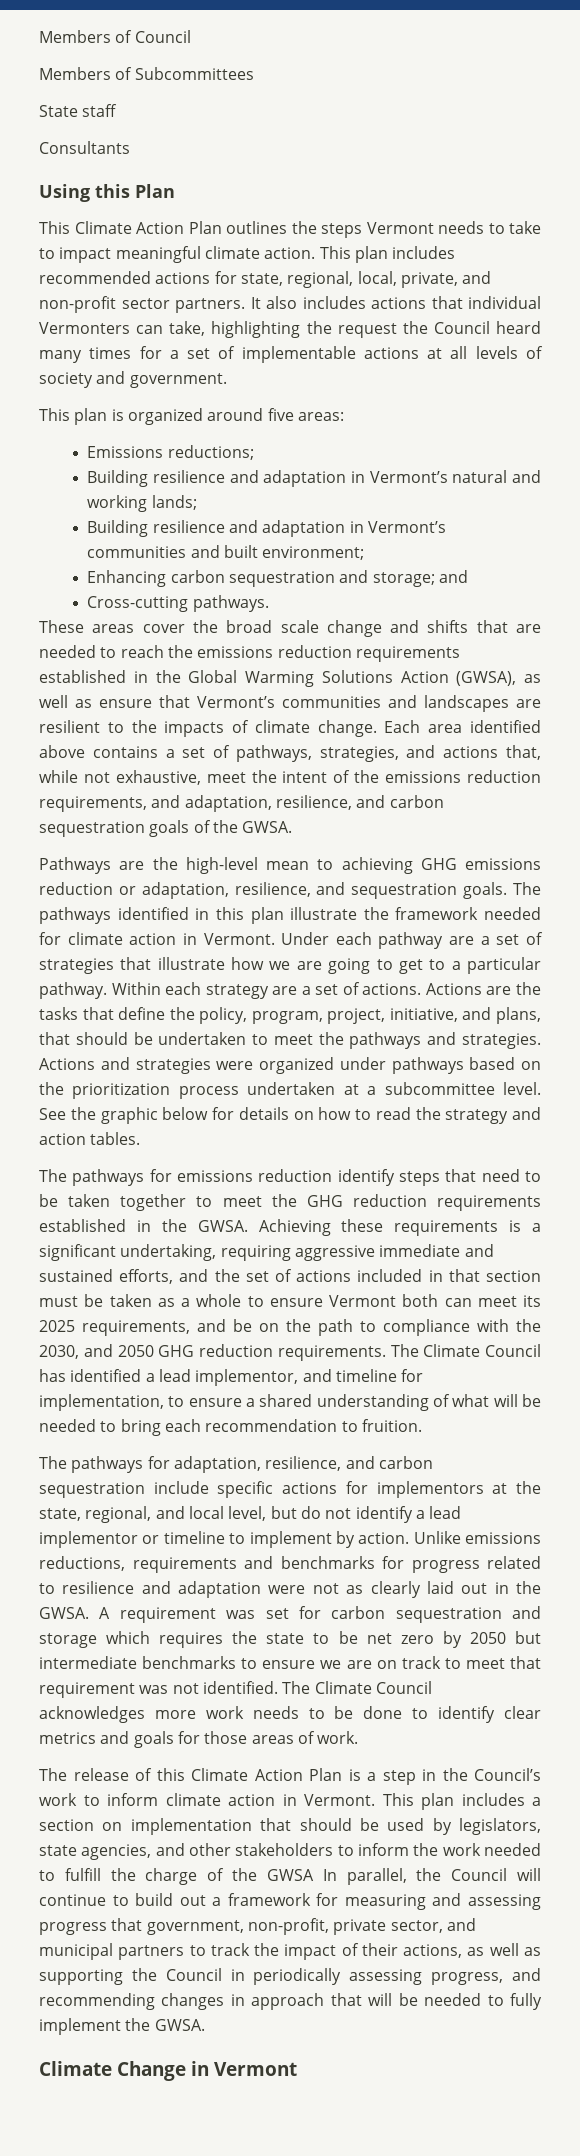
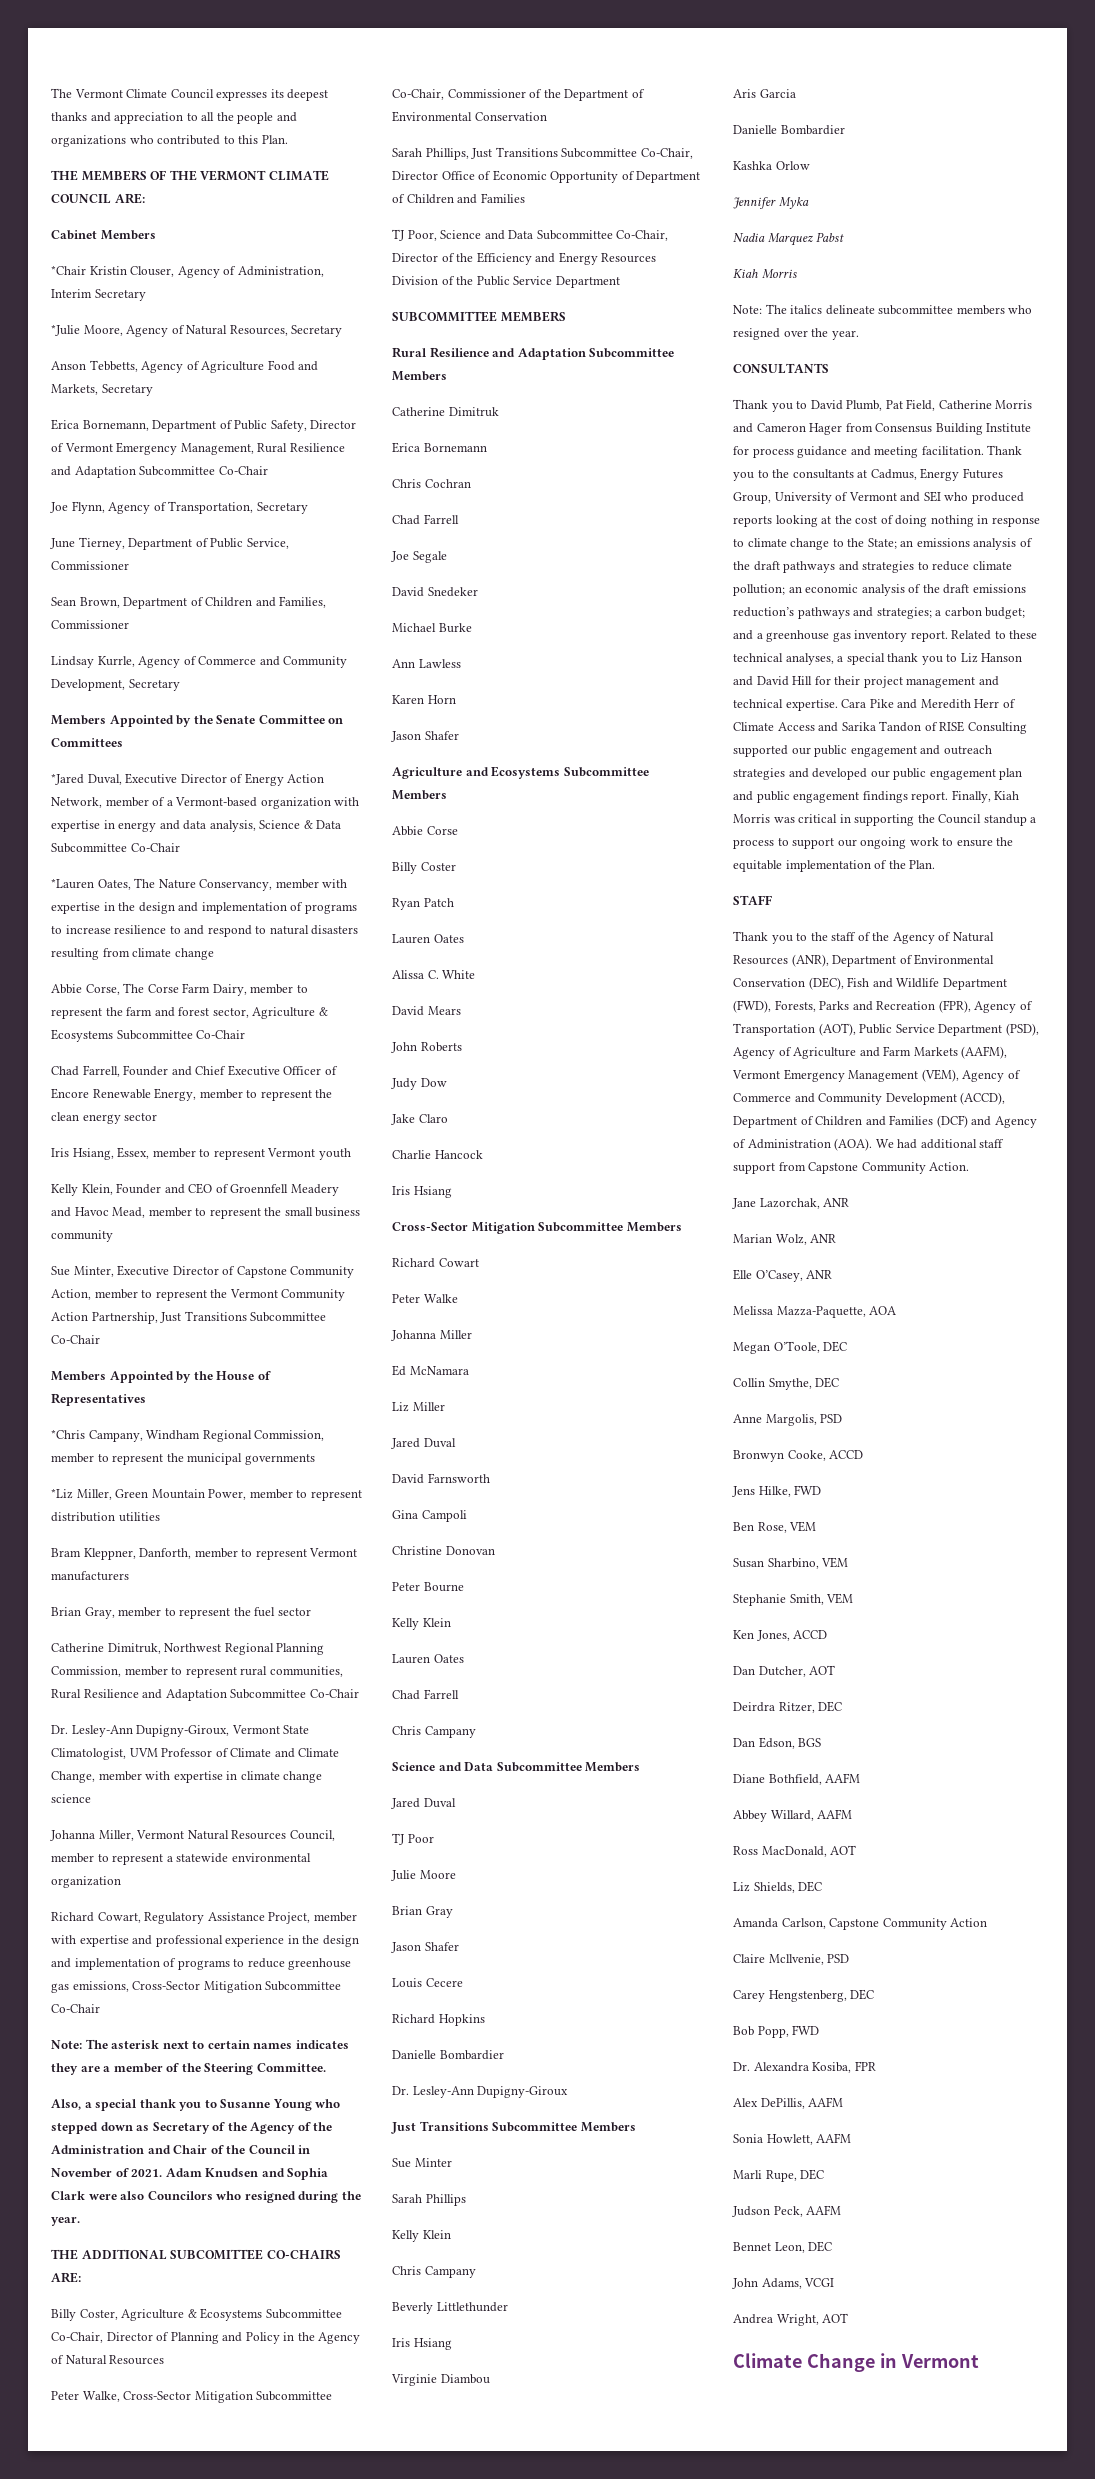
[39,30,191,43] [39,67,254,80] [39,104,118,117] [39,141,130,154] [39,184,175,202] [39,221,541,238] [39,246,456,263] [39,271,492,288] [39,296,541,313] [39,321,541,338] [39,346,543,363] [39,371,227,388] [39,408,344,425] [87,445,254,460] [87,470,541,487] [87,495,197,512] [87,520,446,537] [87,545,365,560] [87,570,468,587] [87,595,269,612] [39,620,541,637] [39,645,460,662] [39,670,541,687] [39,695,541,712] [39,720,541,737] [39,745,541,762] [39,770,542,785] [39,795,444,812] [39,820,293,837] [39,857,541,874] [39,882,541,899] [39,907,541,924] [39,932,543,949] [39,957,541,974] [39,982,542,999] [39,1007,541,1024] [39,1032,541,1049] [39,1057,541,1074] [39,1082,542,1099] [39,1107,541,1124] [39,1132,141,1145] [39,1169,541,1186] [39,1194,541,1211] [39,1219,541,1236] [39,1244,494,1261] [39,1269,541,1284] [39,1294,541,1307] [39,1319,541,1336] [39,1344,541,1361] [39,1369,424,1386] [39,1394,541,1411] [39,1419,422,1436] [39,1456,433,1473] [39,1481,541,1498] [39,1506,462,1523] [39,1531,541,1548] [39,1556,541,1573] [39,1581,542,1598] [39,1606,541,1623] [39,1631,542,1648] [39,1656,542,1669] [39,1681,432,1698] [39,1706,542,1723] [39,1731,359,1748] [39,1768,541,1785] [39,1793,541,1810] [39,1818,541,1835] [39,1843,541,1860] [39,1868,541,1885] [39,1893,541,1910] [39,1918,476,1935] [39,1943,541,1960] [39,1968,541,1985] [39,1993,543,2010] [39,2018,205,2035] Members of Council // Members of Subcommittees // State staff // Consultants // Using this Plan // This Climate Action Plan outlines the steps Vermont needs to take to impact meaningful climate action. This plan includes recommended actions for state, regional, local, private, and non-profit sector partners. It also includes actions that individual Vermonters can take, highlighting the request the Council heard many times for a set of implementable actions at all levels of society and government. // This plan is organized around five areas: // Emissions reductions; // Building resilience and adaptation in Vermont’s natural and working lands; // Building resilience and adaptation in Vermont’s communities and built environment; // Enhancing carbon sequestration and storage; and // Cross-cutting pathways. // These areas cover the broad scale change and shifts that are needed to reach the emissions reduction requirements established in the Global Warming Solutions Action (GWSA), as well as ensure that Vermont’s communities and landscapes are resilient to the impacts of climate change. Each area identified above contains a set of pathways, strategies, and actions that, while not exhaustive, meet the intent of the emissions reduction requirements, and adaptation, resilience, and carbon sequestration goals of the GWSA. // Pathways are the high-level mean to achieving GHG emissions reduction or adaptation, resilience, and sequestration goals. The pathways identified in this plan illustrate the framework needed for climate action in Vermont. Under each pathway are a set of strategies that illustrate how we are going to get to a particular pathway. Within each strategy are a set of actions. Actions are the tasks that define the policy, program, project, initiative, and plans, that should be undertaken to meet the pathways and strategies. Actions and strategies were organized under pathways based on the prioritization process undertaken at a subcommittee level. See the graphic below for details on how to read the strategy and action tables. // The pathways for emissions reduction identify steps that need to be taken together to meet the GHG reduction requirements established in the GWSA. Achieving these requirements is a significant undertaking, requiring aggressive immediate and sustained efforts, and the set of actions included in that section must be taken as a whole to ensure Vermont both can meet its 2025 requirements, and be on the path to compliance with the 2030, and 2050 GHG reduction requirements. The Climate Council has identified a lead implementor, and timeline for implementation, to ensure a shared understanding of what will be needed to bring each recommendation to fruition. // The pathways for adaptation, resilience, and carbon sequestration include specific actions for implementors at the state, regional, and local level, but do not identify a lead implementor or timeline to implement by action. Unlike emissions reductions, requirements and benchmarks for progress related to resilience and adaptation were not as clearly laid out in the GWSA. A requirement was set for carbon sequestration and storage which requires the state to be net zero by 2050 but intermediate benchmarks to ensure we are on track to meet that requirement was not identified. The Climate Council acknowledges more work needs to be done to identify clear metrics and goals for those areas of work. // The release of this Climate Action Plan is a step in the Council’s work to inform climate action in Vermont. This plan includes a section on implementation that should be used by legislators, state agencies, and other stakeholders to inform the work needed to fulfill the charge of the GWSA In parallel, the Council will continue to build out a framework for measuring and assessing progress that government, non-profit, private sector, and municipal partners to track the impact of their actions, as well as supporting the Council in periodically assessing progress, and recommending changes in approach that will be needed to fully implement the GWSA. -> [51,88,329,101] [51,112,297,124] [51,135,288,147] [51,170,329,181] [51,193,145,204] [51,230,156,240] [51,265,324,278] [51,289,146,301] [51,324,343,337] [51,360,319,373] [51,384,153,396] [51,419,357,432] [51,442,345,455] [51,466,268,478] [50,501,308,514] [50,537,289,550] [51,561,129,570] [51,596,327,609] [51,620,129,629] [51,656,348,668] [51,679,180,691] [51,715,344,727] [51,738,123,747] [51,773,325,786] [51,797,360,809] [51,820,342,832] [51,843,180,853] [51,878,348,891] [51,902,357,914] [51,925,359,937] [51,948,214,960] [51,983,308,996] [51,1007,328,1019] [51,1029,246,1042] [51,1065,338,1077] [51,1088,333,1101] [51,1112,158,1124] [51,1147,351,1160] [51,1183,339,1196] [51,1207,361,1219] [51,1230,113,1242] [51,1265,355,1278] [51,1289,346,1301] [51,1311,327,1324] [51,1335,100,1344] [51,1371,271,1383] [51,1393,146,1406] [51,1429,325,1442] [51,1453,315,1465] [51,1488,362,1501] [51,1512,160,1522] [51,1548,358,1560] [51,1571,129,1581] [51,1607,311,1619] [51,1643,325,1655] [51,1666,343,1678] [51,1689,359,1701] [51,1725,310,1737] [51,1748,340,1760] [51,1771,323,1783] [51,1794,91,1803] [50,1830,335,1841] [51,1853,311,1865] [51,1876,121,1888] [51,1912,357,1924] [51,1935,359,1947] [51,1958,352,1970] [51,1981,342,1993] [51,2004,100,2013] [51,2039,349,2049] [51,2063,326,2075] [51,2099,341,2111] [51,2122,333,2134] [51,2145,311,2154] [51,2168,329,2180] [51,2191,361,2203] [51,2217,80,2226] [51,2249,341,2260] [51,2272,81,2283] [51,2308,342,2321] [51,2332,361,2344] [51,2355,165,2365] [51,2391,333,2403] [392,89,645,101] [392,111,547,122] [392,147,693,160] [392,170,701,183] [392,193,525,204] [392,229,669,241] [392,252,657,265] [392,276,620,288] [392,311,566,322] [392,347,675,360] [392,371,447,381] [392,407,499,417] [392,442,487,453] [392,479,471,488] [392,514,459,525] [391,551,447,563] [392,587,478,597] [392,623,472,633] [392,659,461,668] [392,695,456,704] [391,731,459,742] [392,766,649,779] [392,790,447,800] [392,826,458,836] [392,862,456,874] [392,898,454,910] [392,934,464,944] [392,970,476,979] [392,1006,461,1016] [391,1042,462,1053] [391,1078,447,1090] [391,1114,448,1125] [392,1150,483,1159] [392,1186,452,1198] [392,1222,682,1234] [392,1258,479,1268] [392,1294,458,1303] [391,1330,472,1341] [392,1365,469,1376] [392,1402,445,1412] [391,1438,456,1449] [392,1473,490,1484] [392,1510,467,1522] [392,1546,495,1555] [392,1582,464,1592] [392,1618,451,1630] [392,1654,464,1664] [392,1689,459,1700] [392,1726,476,1738] [392,1762,641,1772] [391,1798,456,1809] [392,1833,434,1845] [391,1870,456,1881] [392,1906,453,1918] [391,1942,459,1953] [392,1978,463,1988] [392,2014,485,2026] [392,2050,504,2060] [392,2086,569,2098] [391,2121,636,2134] [392,2158,452,2168] [392,2194,466,2206] [392,2230,451,2242] [392,2266,476,2278] [392,2302,508,2314] [392,2338,452,2350] [391,2374,490,2386] [733,89,796,98] [733,125,845,135] [733,161,810,170] [733,197,809,209] [733,232,845,246] [733,269,797,279] [733,304,1033,315] [733,328,859,340] [733,363,829,374] [733,399,1033,412] [733,423,1032,435] [733,445,1023,458] [733,468,1003,481] [733,491,1024,504] [733,515,1040,527] [733,538,1033,550] [733,561,1012,573] [733,584,1026,596] [733,607,1026,619] [733,630,1038,642] [733,653,1023,665] [733,676,999,688] [733,699,1016,711] [733,721,1027,734] [733,745,992,757] [733,768,1023,780] [733,790,1020,803] [733,814,1037,826] [733,837,1014,849] [733,860,936,872] [733,895,772,905] [733,931,994,944] [733,954,995,967] [733,977,1007,990] [733,1000,1033,1013] [733,1023,1039,1036] [733,1046,1008,1059] [732,1069,1021,1082] [733,1092,1006,1105] [733,1115,1037,1128] [733,1138,1005,1151] [733,1162,970,1174] [732,1198,850,1209] [733,1234,837,1245] [733,1269,833,1282] [733,1306,897,1318] [733,1341,848,1354] [733,1377,840,1390] [733,1414,843,1426] [733,1450,864,1462] [732,1485,822,1497] [733,1521,817,1533] [733,1557,849,1569] [733,1593,854,1606] [733,1630,828,1641] [733,1665,836,1677] [733,1701,843,1713] [733,1737,822,1749] [733,1773,861,1785] [733,1809,853,1822] [733,1845,857,1857] [733,1881,823,1893] [733,1918,988,1930] [733,1954,850,1965] [733,1989,875,2002] [733,2025,820,2038] [733,2061,876,2073] [733,2097,844,2109] [733,2133,852,2145] [733,2169,825,2182] [732,2205,842,2217] [733,2241,833,2253] [732,2278,835,2289] [733,2313,849,2326] The Vermont Climate Council expresses its deepest thanks and appreciation to all the people and organizations who contributed to this Plan. // THE MEMBERS OF THE VERMONT CLIMATE COUNCIL ARE: // Cabinet Members // *Chair Kristin Clouser, Agency of Administration, Interim Secretary // *Julie Moore, Agency of Natural Resources, Secretary // Anson Tebbetts, Agency of Agriculture Food and Markets, Secretary // Erica Bornemann, Department of Public Safety, Director of Vermont Emergency Management, Rural Resilience and Adaptation Subcommittee Co-Chair // Joe Flynn, Agency of Transportation, Secretary // June Tierney, Department of Public Service, Commissioner // Sean Brown, Department of Children and Families, Commissioner // Lindsay Kurrle, Agency of Commerce and Community Development, Secretary // Members Appointed by the Senate Committee on Committees // *Jared Duval, Executive Director of Energy Action Network, member of a Vermont-based organization with expertise in energy and data analysis, Science & Data Subcommittee Co-Chair // *Lauren Oates, The Nature Conservancy, member with expertise in the design and implementation of programs to increase resilience to and respond to natural disasters resulting from climate change // Abbie Corse, The Corse Farm Dairy, member to represent the farm and forest sector, Agriculture & Ecosystems Subcommittee Co-Chair // Chad Farrell, Founder and Chief Executive Officer of Encore Renewable Energy, member to represent the clean energy sector // Iris Hsiang, Essex, member to represent Vermont youth // Kelly Klein, Founder and CEO of Groennfell Meadery and Havoc Mead, member to represent the small business community // Sue Minter, Executive Director of Capstone Community Action, member to represent the Vermont Community Action Partnership, Just Transitions Subcommittee Co-Chair // Members Appointed by the House of Representatives // *Chris Campany, Windham Regional Commission, member to represent the municipal governments // *Liz Miller, Green Mountain Power, member to represent distribution utilities // Bram Kleppner, Danforth, member to represent Vermont manufacturers // Brian Gray, member to represent the fuel sector // Catherine Dimitruk, Northwest Regional Planning Commission, member to represent rural communities, Rural Resilience and Adaptation Subcommittee Co-Chair // Dr. Lesley-Ann Dupigny-Giroux, Vermont State Climatologist, UVM Professor of Climate and Climate Change, member with expertise in climate change science // Johanna Miller, Vermont Natural Resources Council, member to represent a statewide environmental organization // Richard Cowart, Regulatory Assistance Project, member with expertise and professional experience in the design and implementation of programs to reduce greenhouse gas emissions, Cross-Sector Mitigation Subcommittee Co-Chair // Note: The asterisk next to certain names indicates they are a member of the Steering Committee. // Also, a special thank you to Susanne Young who stepped down as Secretary of the Agency of the Administration and Chair of the Council in November of 2021. Adam Knudsen and Sophia Clark were also Councilors who resigned during the year. // THE ADDITIONAL SUBCOMITTEE CO-CHAIRS ARE: // Billy Coster, Agriculture & Ecosystems Subcommittee Co-Chair, Director of Planning and Policy in the Agency of Natural Resources // Peter Walke, Cross-Sector Mitigation Subcommittee Co-Chair, Commissioner of the Department of Environmental Conservation // Sarah Phillips, Just Transitions Subcommittee Co-Chair, Director Office of Economic Opportunity of Department of Children and Families // TJ Poor, Science and Data Subcommittee Co-Chair, Director of the Efficiency and Energy Resources Division of the Public Service Department // SUBCOMMITTEE MEMBERS // Rural Resilience and Adaptation Subcommittee Members // Catherine Dimitruk // Erica Bornemann // Chris Cochran // Chad Farrell // Joe Segale // David Snedeker // Michael Burke // Ann Lawless // Karen Horn // Jason Shafer // Agriculture and Ecosystems Subcommittee Members // Abbie Corse // Billy Coster // Ryan Patch // Lauren Oates // Alissa C. White // David Mears // John Roberts // Judy Dow // Jake Claro // Charlie Hancock // Iris Hsiang // Cross-Sector Mitigation Subcommittee Members // Richard Cowart // Peter Walke // Johanna Miller // Ed McNamara // Liz Miller // Jared Duval // David Farnsworth // Gina Campoli // Christine Donovan // Peter Bourne // Kelly Klein // Lauren Oates // Chad Farrell // Chris Campany // Science and Data Subcommittee Members // Jared Duval // TJ Poor // Julie Moore // Brian Gray // Jason Shafer // Louis Cecere // Richard Hopkins // Danielle Bombardier // Dr. Lesley-Ann Dupigny-Giroux // Just Transitions Subcommittee Members // Sue Minter // Sarah Phillips // Kelly Klein // Chris Campany // Beverly Littlethunder // Iris Hsiang // Virginie Diambou // Aris Garcia // Danielle Bombardier // Kashka Orlow // Jennifer Myka // Nadia Marquez Pabst // Kiah Morris // Note: The italics delineate subcommittee members who resigned over the year. // CONSULTANTS // Thank you to David Plumb, Pat Field, Catherine Morris and Cameron Hager from Consensus Building Institute for process guidance and meeting facilitation. Thank you to the consultants at Cadmus, Energy Futures Group, University of Vermont and SEI who produced reports looking at the cost of doing nothing in response to climate change to the State; an emissions analysis of the draft pathways and strategies to reduce climate pollution; an economic analysis of the draft emissions reduction’s pathways and strategies; a carbon budget; and a greenhouse gas inventory report. Related to these technical analyses, a special thank you to Liz Hanson and David Hill for their project management and technical expertise. Cara Pike and Meredith Herr of Climate Access and Sarika Tandon of RISE Consulting supported our public engagement and outreach strategies and developed our public engagement plan and public engagement findings report. Finally, Kiah Morris was critical in supporting the Council standup a process to support our ongoing work to ensure the equitable implementation of the Plan. // STAFF // Thank you to the staff of the Agency of Natural Resources (ANR), Department of Environmental Conservation (DEC), Fish and Wildlife Department (FWD), Forests, Parks and Recreation (FPR), Agency of Transportation (AOT), Public Service Department (PSD), Agency of Agriculture and Farm Markets (AAFM), Vermont Emergency Management (VEM), Agency of Commerce and Community Development (ACCD), Department of Children and Families (DCF) and Agency of Administration (AOA). We had additional staff support from Capstone Community Action. // Jane Lazorchak, ANR // Marian Wolz, ANR // Elle O’Casey, ANR // Melissa Mazza-Paquette, AOA // Megan O’Toole, DEC // Collin Smythe, DEC // Anne Margolis, PSD // Bronwyn Cooke, ACCD // Jens Hilke, FWD // Ben Rose, VEM // Susan Sharbino, VEM // Stephanie Smith, VEM // Ken Jones, ACCD // Dan Dutcher, AOT // Deirdra Ritzer, DEC // Dan Edson, BGS // Diane Bothfield, AAFM // Abbey Willard, AAFM // Ross MacDonald, AOT // Liz Shields, DEC // Amanda Carlson, Capstone Community Action // Claire Mcllvenie, PSD // Carey Hengstenberg, DEC // Bob Popp, FWD // Dr. Alexandra Kosiba, FPR // Alex DePillis, AAFM // Sonia Howlett, AAFM // Marli Rupe, DEC // Judson Peck, AAFM // Bennet Leon, DEC // John Adams, VCGI // Andrea Wright, AOT

